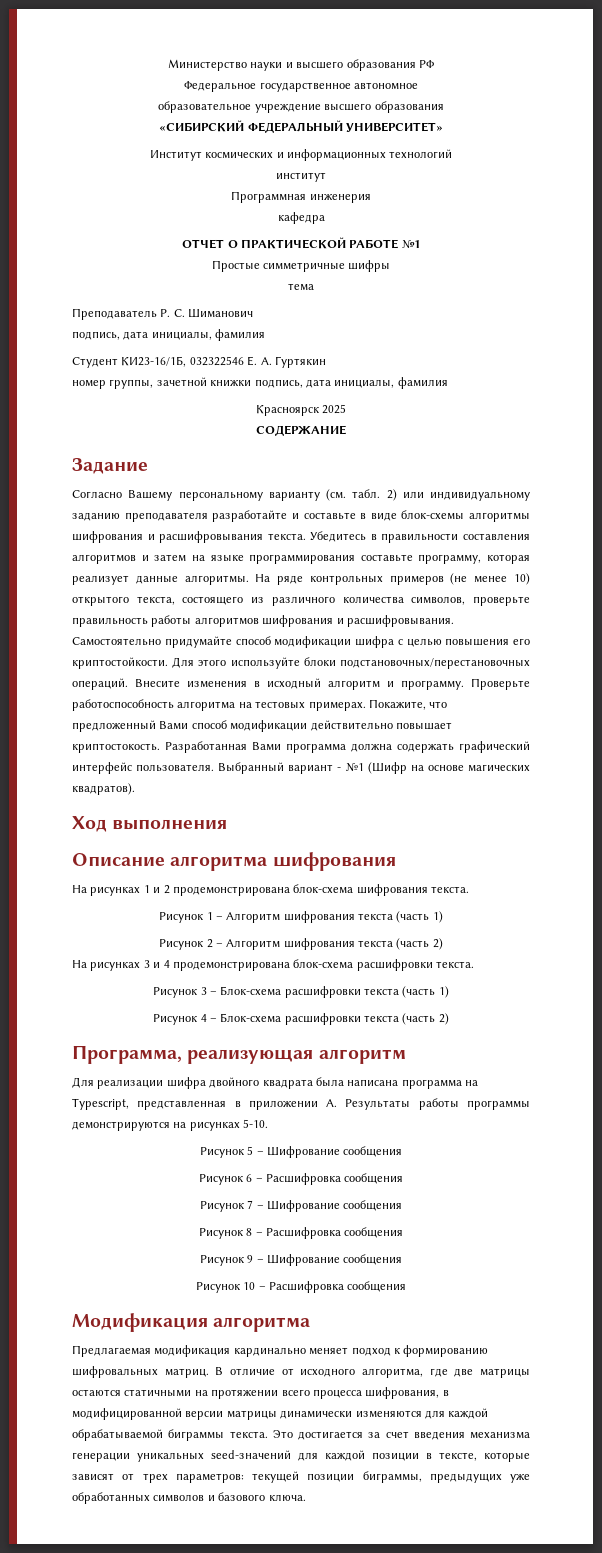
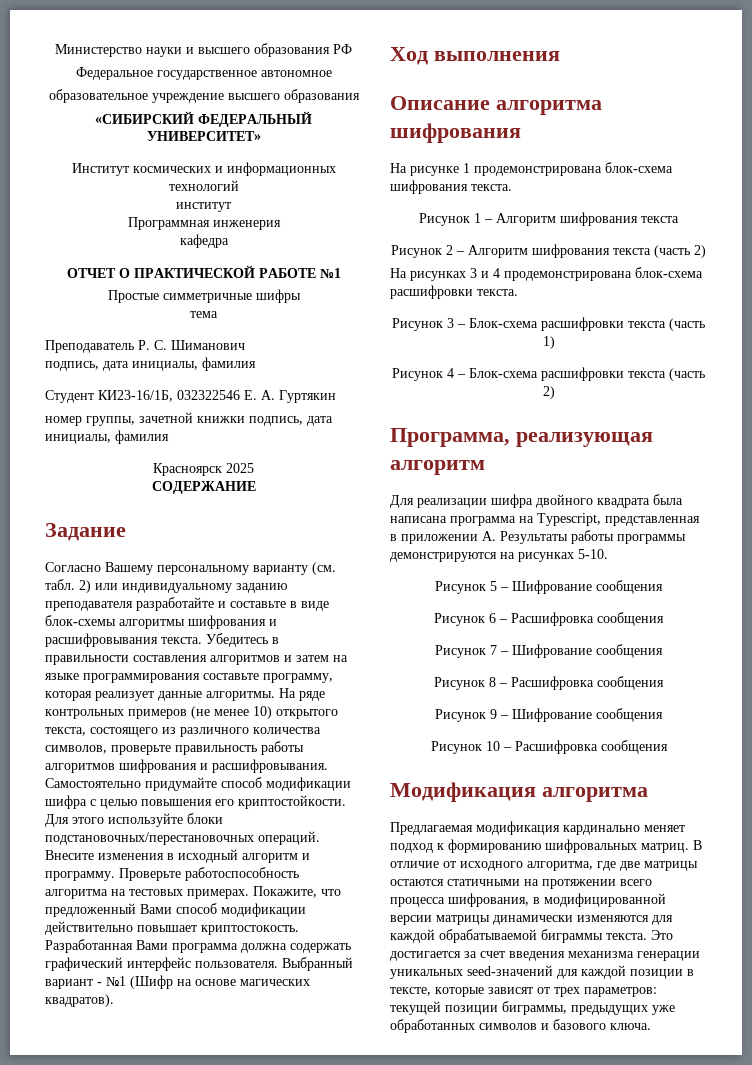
[90,885,170,896] рисунках 1 и 2 -> [410,163,470,176] рисунке 1
[396,911,443,923] (часть 1) -> (679, 219) none

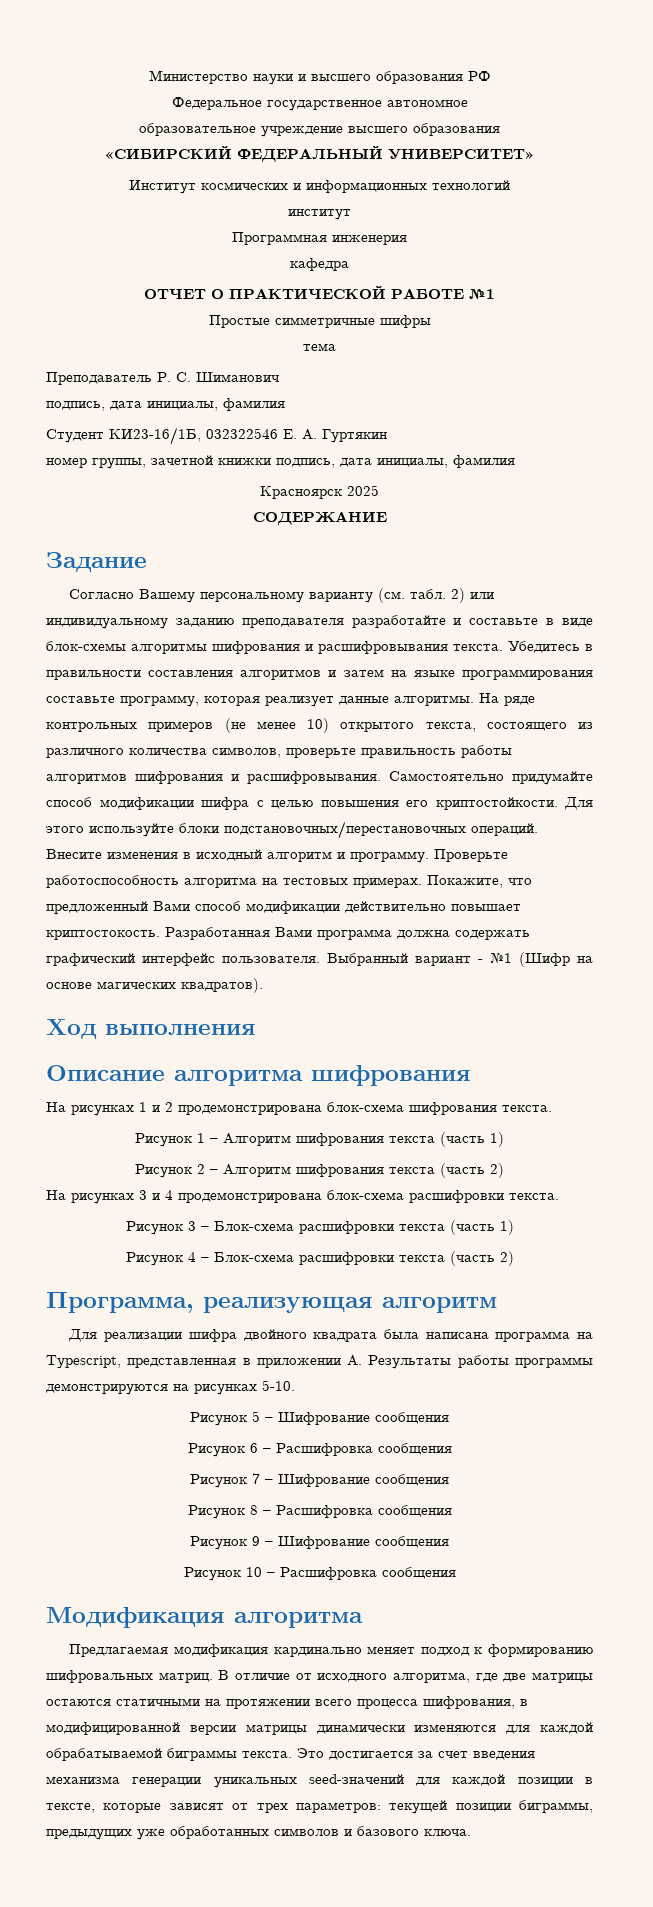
[410,163,470,176] рисунке 1 -> [71,1102,173,1116] рисунках 1 и 2
(679, 219) none -> [440,1132,504,1147] (часть 1)

